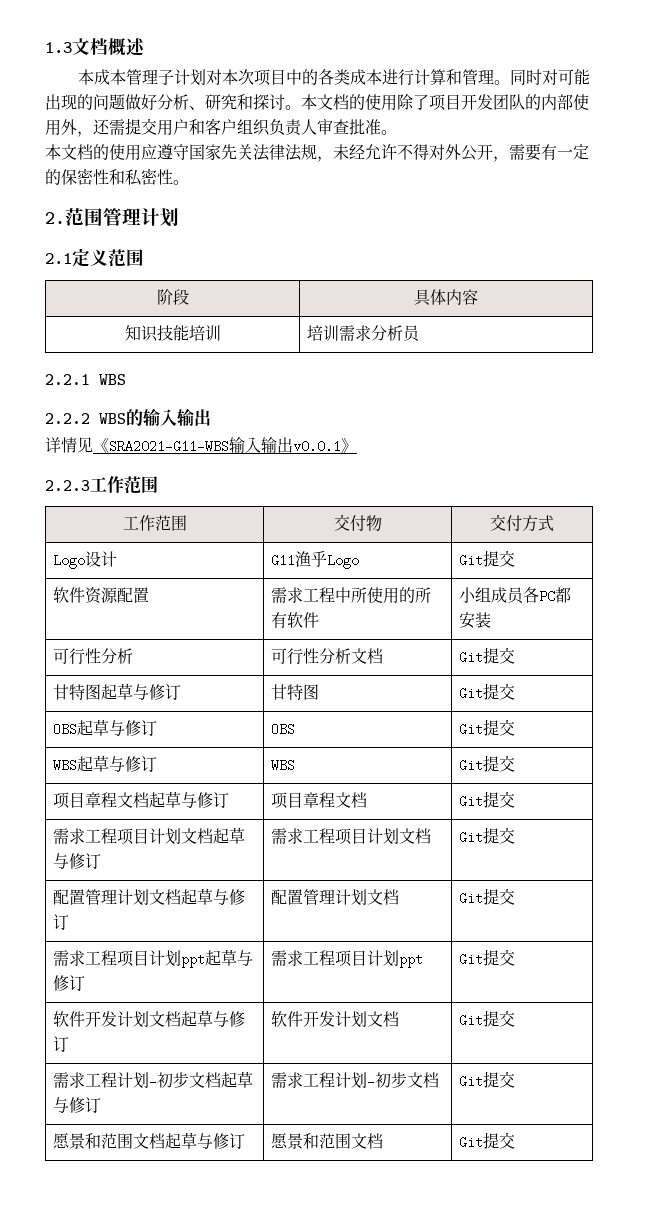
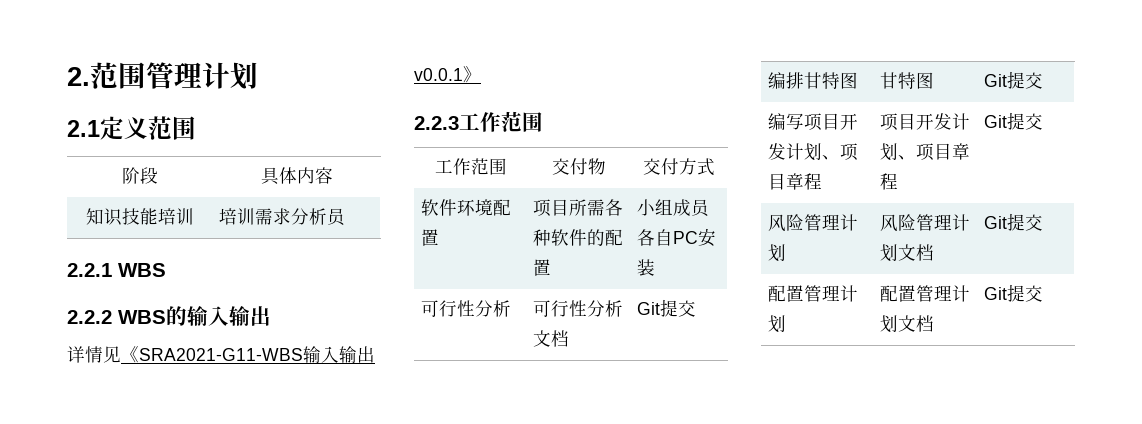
[45,38,145,56] [78,69,591,86] [45,94,589,111] [45,118,397,137] [45,144,589,162] [45,168,189,186] 1.3文档概述 // 本成本管理子计划对本次项目中的各类成本进行计算和管理。同时对可能出现的问题做好分析、研究和探讨。本文档的使用除了项目开发团队的内部使用外，还需提交用户和客户组织负责人审查批准。 // 本文档的使用应遵守国家先关法律法规，未经允许不得对外公开，需要有一定的保密性和私密性。 // -> (67, 76) none
[53,551,118,569] [271,551,360,569] [459,550,516,567] [53,587,150,604] [271,587,432,604] [271,612,320,628] // Logo设计 | G11渔乎Logo | Git提交 // 软件资源配置 | 需求工程中所使用的所有软件 -> [421,199,512,216] [421,229,440,246] [533,199,624,217] [533,229,624,246] [533,259,552,276] // 软件环境配置 | 项目所需各种软件的配置
[539,587,572,603] PC都 -> [655,229,699,246] 自PC
[53,683,182,701] 甘特图起草与修订 -> [768,72,859,90] 编排甘特图
[53,719,158,736] [271,723,296,736] [459,719,516,736] [53,755,158,772] [271,759,296,772] [459,755,516,772] [53,791,230,809] [271,792,368,809] [459,791,516,808] [53,827,246,845] [53,853,102,869] [271,828,368,845] OBS起草与修订 | OBS | Git提交 // WBS起草与修订 | WBS | Git提交 // 项目章程文档起草与修订 | 项目章程文档 | Git提交 // 需求工程项目计划文档起草与修订 | 需求工程项目 -> [768,113,859,131] [768,143,859,161] [768,173,823,190] [880,113,971,131] [880,143,971,161] [880,173,899,190] [984,112,1044,130] [768,214,859,232] [768,244,787,262] [880,214,953,232] 编写项目开发计划、项目章程 | 项目开发计划、项目章程 | Git提交 // 风险管理计划 | 风险管理
[149,888,246,905] [53,914,70,930] 文档起草与修订 -> (787, 324) none
[53,949,254,968] [53,975,86,991] [271,950,424,968] [459,949,516,966] [53,1010,246,1028] [53,1036,70,1052] [271,1011,400,1028] [459,1010,516,1027] [53,1071,254,1089] [53,1097,102,1113] [271,1072,440,1089] [459,1071,516,1088] [53,1132,246,1149] [271,1133,384,1149] [459,1132,516,1149] // 需求工程项目计划ppt起草与修订 | 需求工程项目计划ppt | Git提交 // 软件开发计划文档起草与修订 | 软件开发计划文档 | Git提交 // 需求工程计划-初步文档起草与修订 | 需求工程计划-初步文档 | Git提交 // 愿景和范围文档起草与修订 | 愿景和范围文档 | Git提交 -> (1044, 293) none

